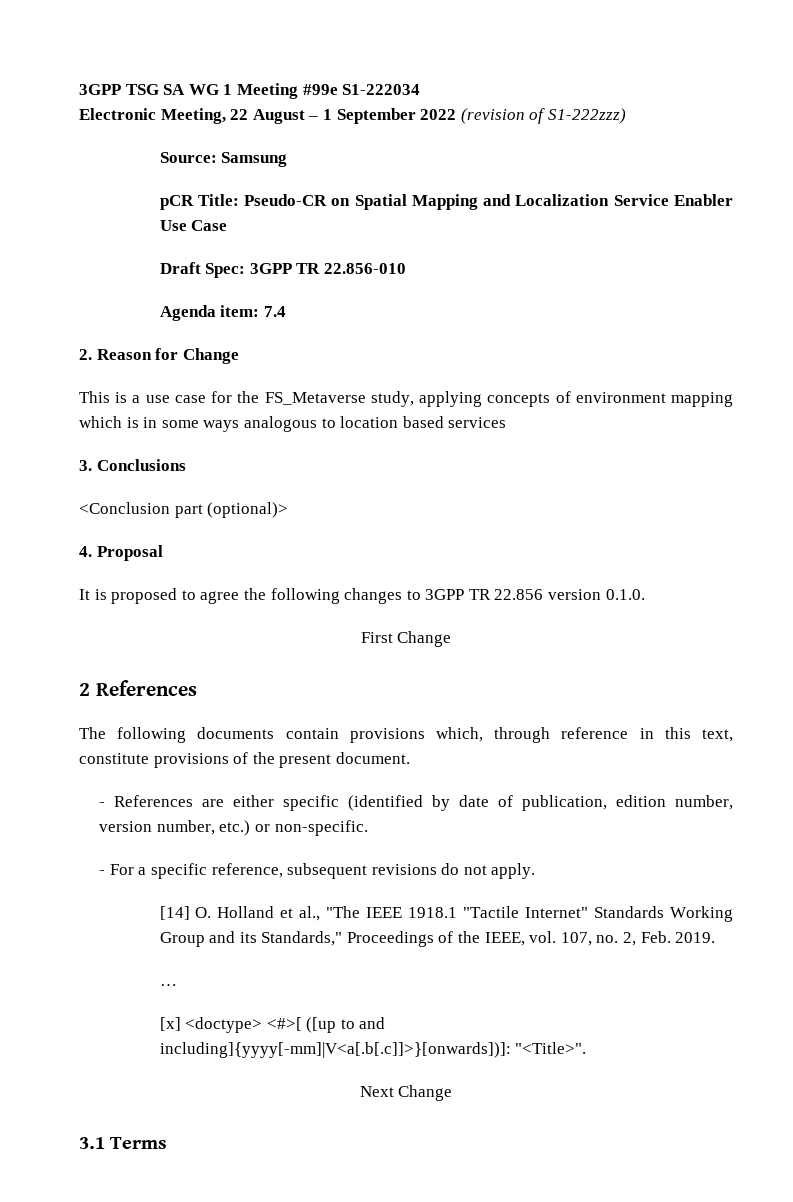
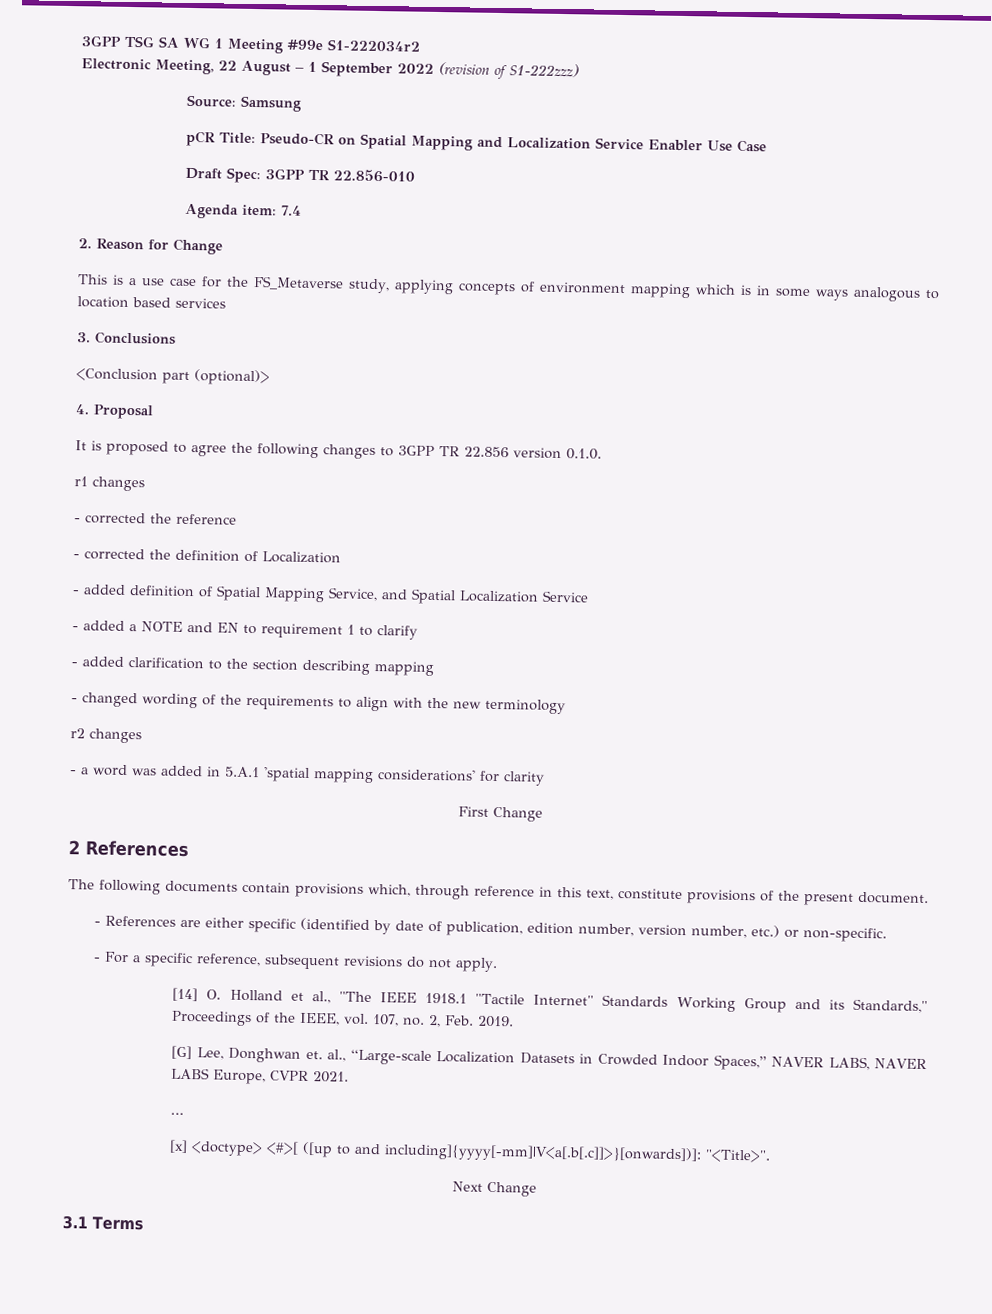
[342,84,421,95] S1-222034 -> [327,39,420,52] S1-222034r2
(645, 594) none -> [74,476,145,492] [74,512,237,525] [73,548,341,564] [72,584,589,605] [72,620,418,640] [71,656,434,676] [71,692,566,715] [70,728,142,744] [70,764,545,786] // r1 changes // - corrected the reference // - corrected the definition of Localization // - added definition of Spatial Mapping Service, and Spatial Localization Service // - added a NOTE and EN to requirement 1 to clarify // - added clarification to the section describing mapping // - changed wording of the requirements to align with the new terminology // r2 changes // - a word was added in 5.A.1 'spatial mapping considerations' for clarity
(716, 937) none -> [171,1045,928,1071] [171,1067,350,1085] // [G] Lee, Donghwan et. al., “Large-scale Localization Datasets in Crowded Indoor Spaces,” NAVER LABS, NAVER LABS Europe, CVPR 2021.

